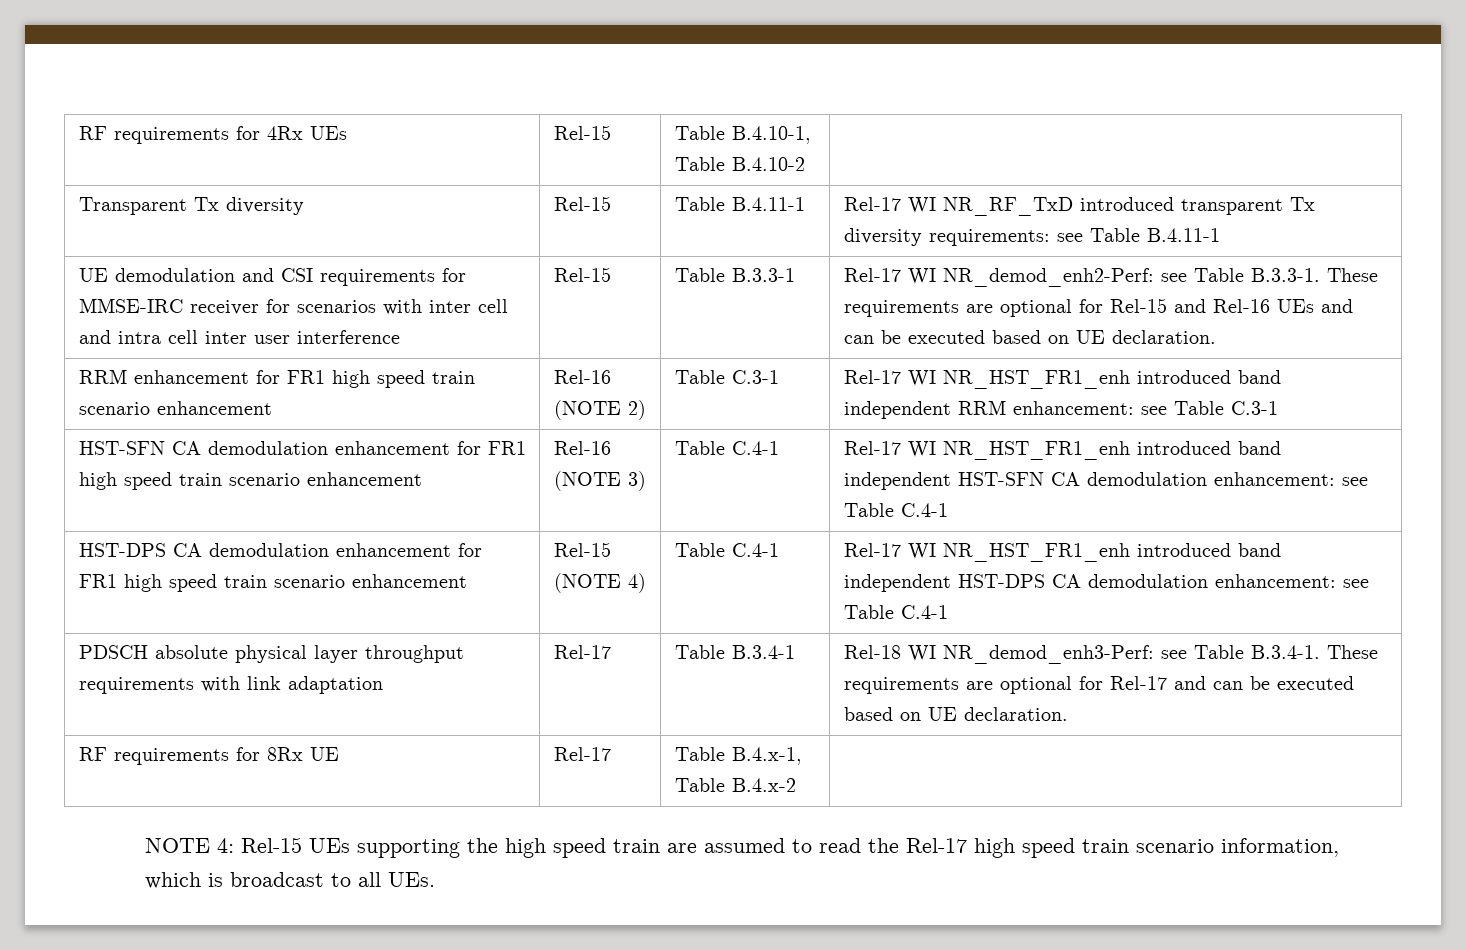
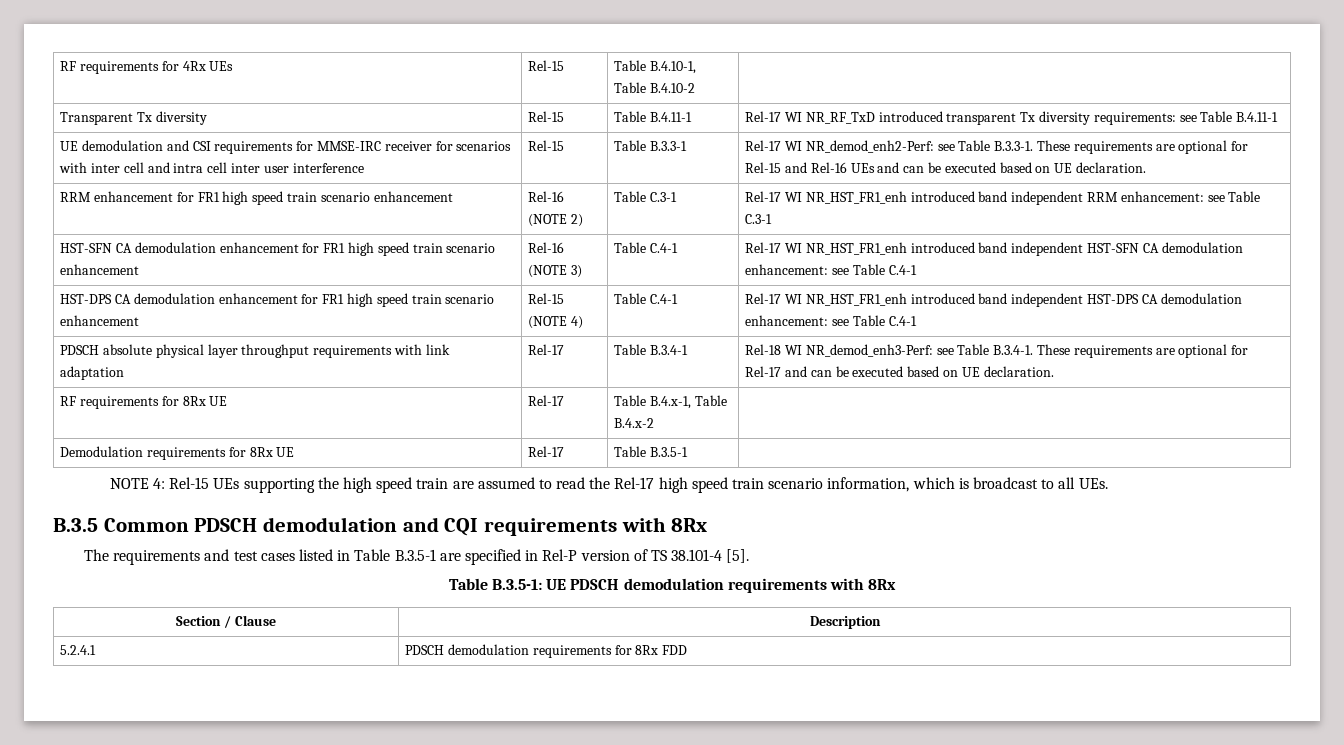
(796, 785) none -> [60,446,295,460] [528,446,565,457] [614,446,689,457] // Demodulation requirements for 8Rx UE | Rel-17 | Table B.3.5-1 |
(436, 879) none -> [53,517,708,536] [84,549,750,565] [448,578,897,593] [176,615,276,628] [809,616,881,629] [60,645,97,655] [405,644,688,658] // B.3.5 Common PDSCH demodulation and CQI requirements with 8Rx // The requirements and test cases listed in Table B.3.5-1 are specified in Rel-P version of TS 38.101-4 [5]. // Table B.3.5-1: UE PDSCH demodulation requirements with 8Rx // Section / Clause | Description // 5.2.4.1 | PDSCH demodulation requirements for 8Rx FDD

